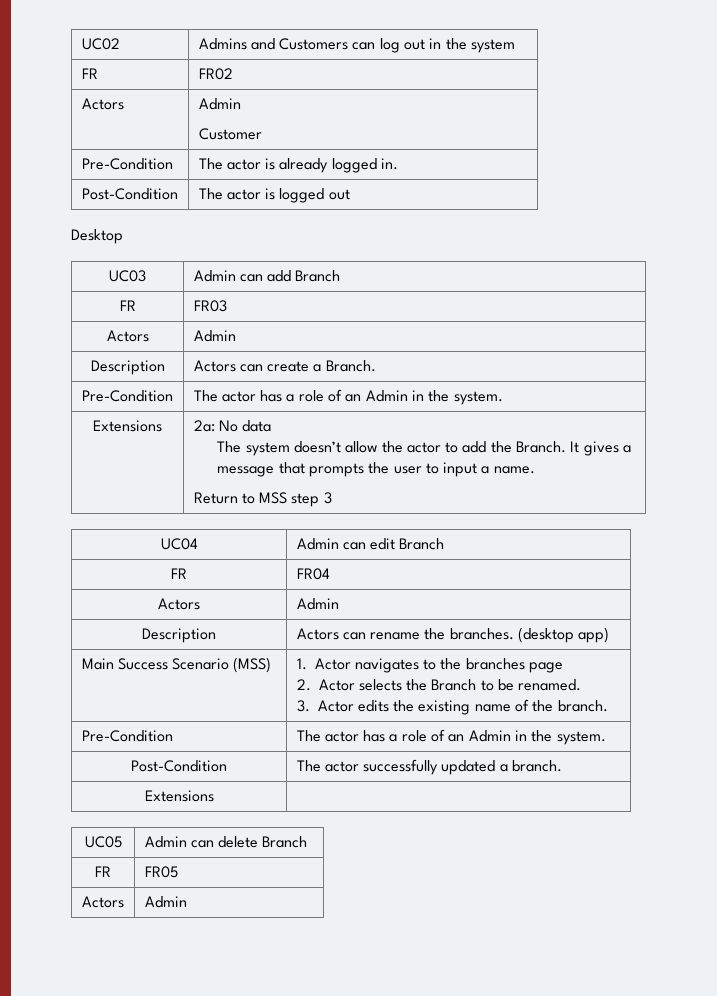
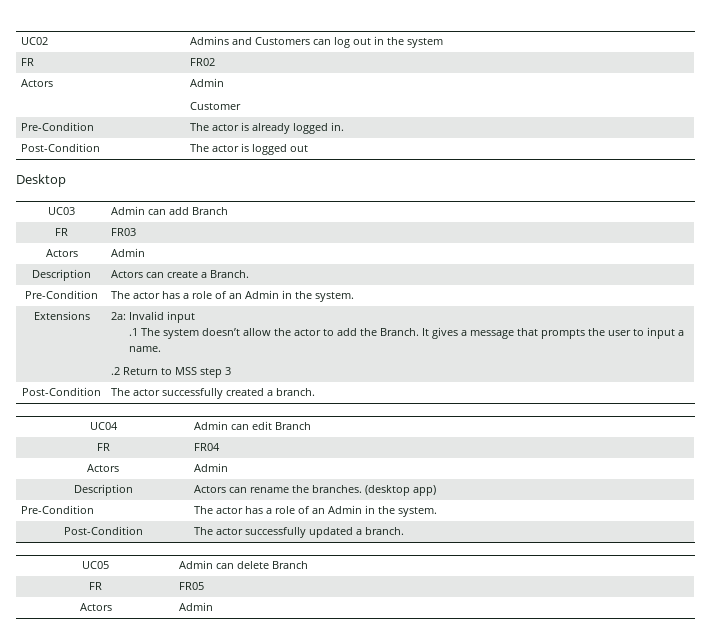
[218,420,272,432] No data // -> [129,311,196,323] [129,328,139,336] Invalid input // .1
(535, 470) none -> [111,367,121,375] .2
(332, 498) none -> [22,387,101,396] [111,388,316,399] // Post-Condition | The actor successfully created a branch.
[81,657,272,673] [296,658,564,673] [296,679,582,691] [296,699,608,715] // Main Success Scenario (MSS) | 1. Actor navigates to the branches page // 2. Actor selects the Branch to be renamed. // 3. Actor edits the existing name of the branch. -> (437, 490) none
[144,790,214,802] // Extensions | -> (405, 531) none

